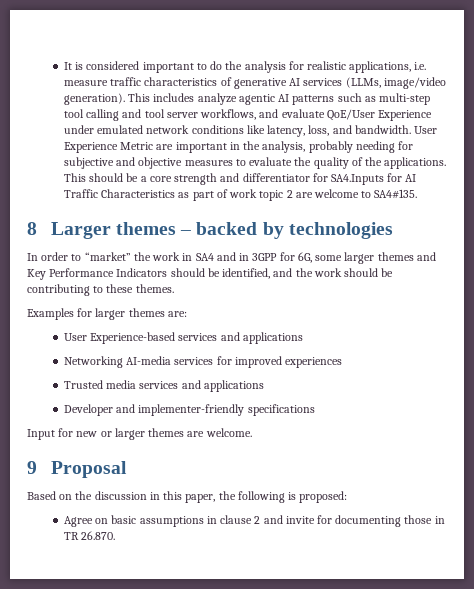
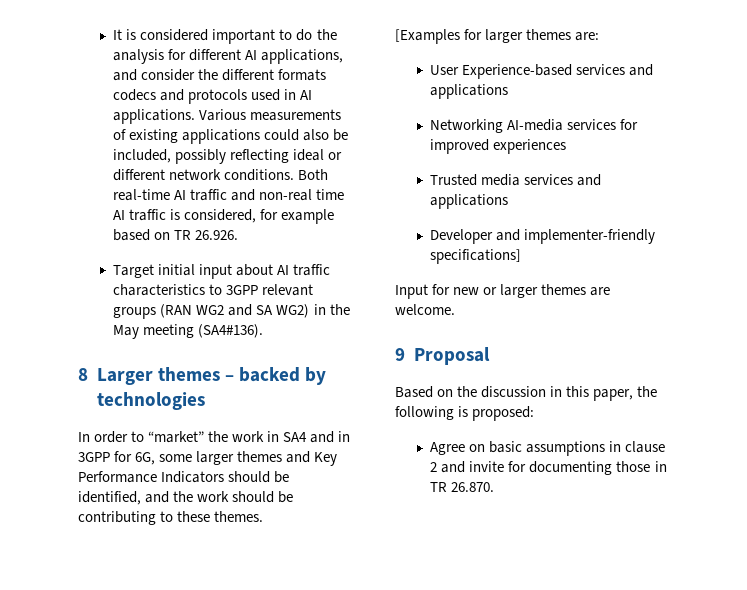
[307,61,427,73] [63,77,446,89] [63,93,431,105] [63,109,433,121] [63,125,438,137] [63,141,414,153] [63,157,447,169] [63,173,417,185] [63,189,418,201] realistic applications, i.e. measure traffic characteristics of generative AI services (LLMs, image/video generation). This includes analyze agentic AI patterns such as multi-step tool calling and tool server workflows, and evaluate QoE/User Experience under emulated network conditions like latency, loss, and bandwidth. User Experience Metric are important in the analysis, probably needing for subjective and objective measures to evaluate the quality of the applications. This should be a core strength and differentiator for SA4.Inputs for AI Traffic Characteristics as part of work topic 2 are welcome to SA4#135. -> [189,49,344,64] [113,69,327,81] [113,89,313,104] [113,109,342,124] [113,129,349,144] [113,149,343,164] [113,169,329,181] [113,189,345,201] [113,209,335,224] [113,229,239,241] [113,264,331,279] [113,284,314,296] [113,304,350,319] [113,324,264,339] different AI applications, and consider the different formats codecs and protocols used in AI applications. Various measurements of existing applications could also be included, possibly reflecting ideal or different network conditions. Both real-time AI traffic and non-real time AI traffic is considered, for example based on TR 26.926. // Target initial input about AI traffic characteristics to 3GPP relevant groups (RAN WG2 and SA WG2) in the May meeting (SA4#136).
[27,308,74,320] Examples -> [395,29,460,44] [Examples
[247,404,315,416] specifications -> [430,249,522,264] specifications]

